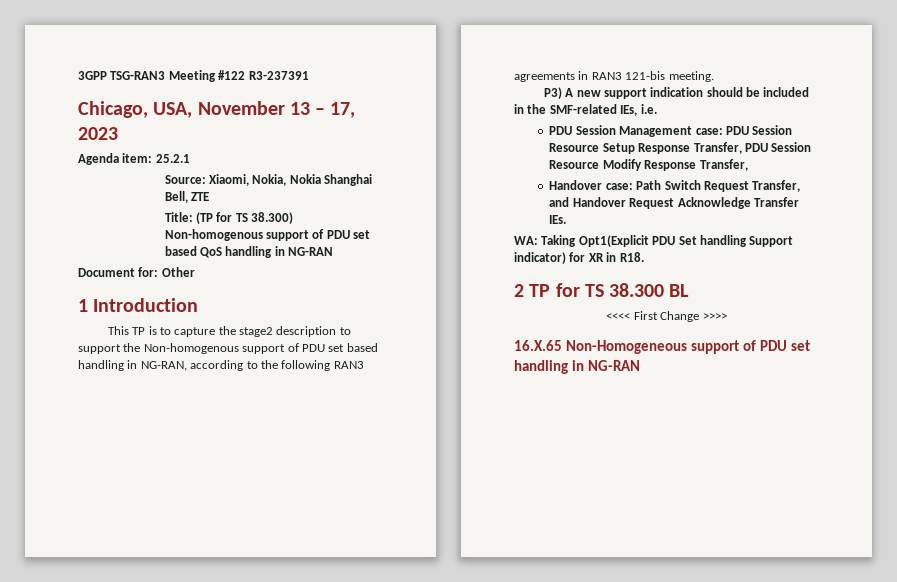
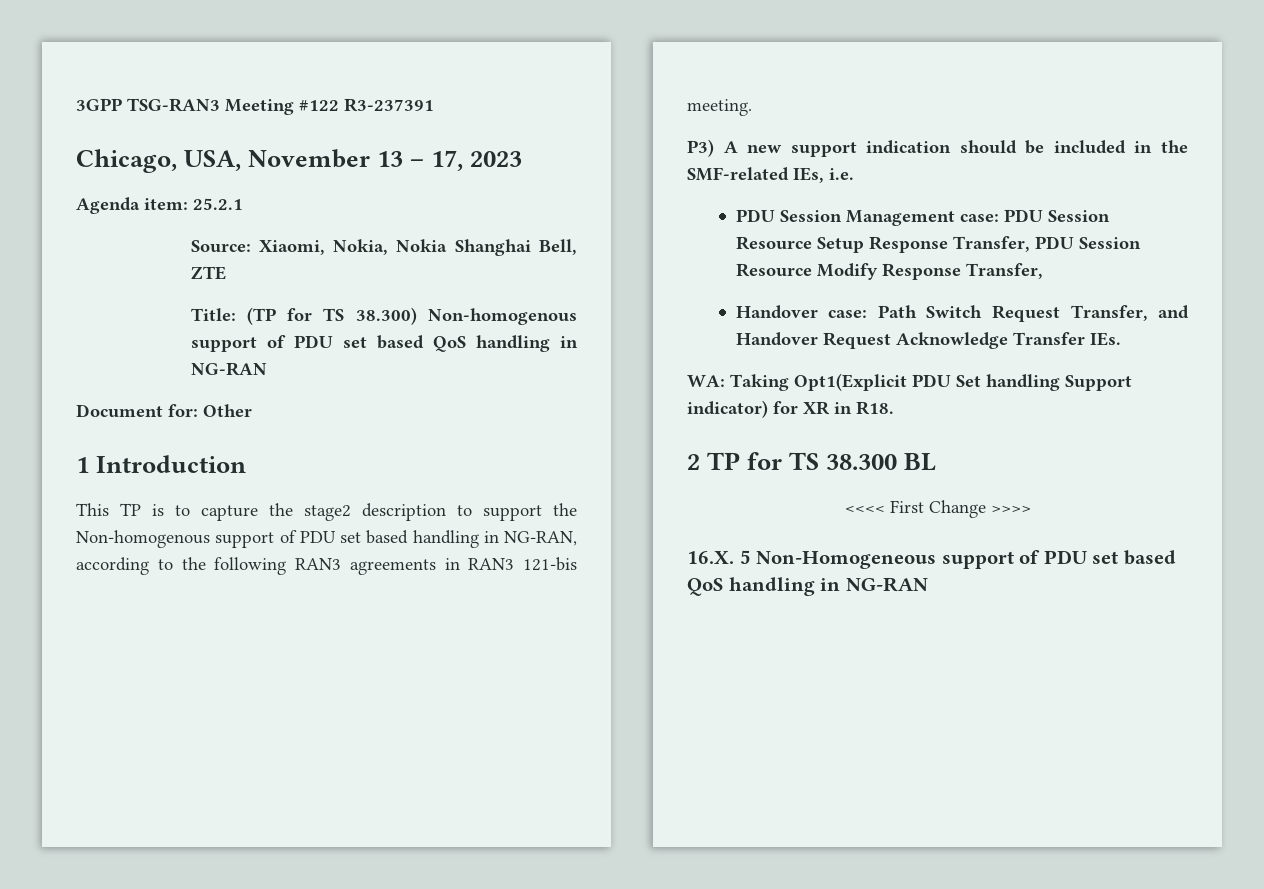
[514,340,562,351] 16.X.65 -> [687,550,751,564] 16.X. 5
(810, 345) none -> [1123,550,1176,565] [687,578,723,596] based QoS

